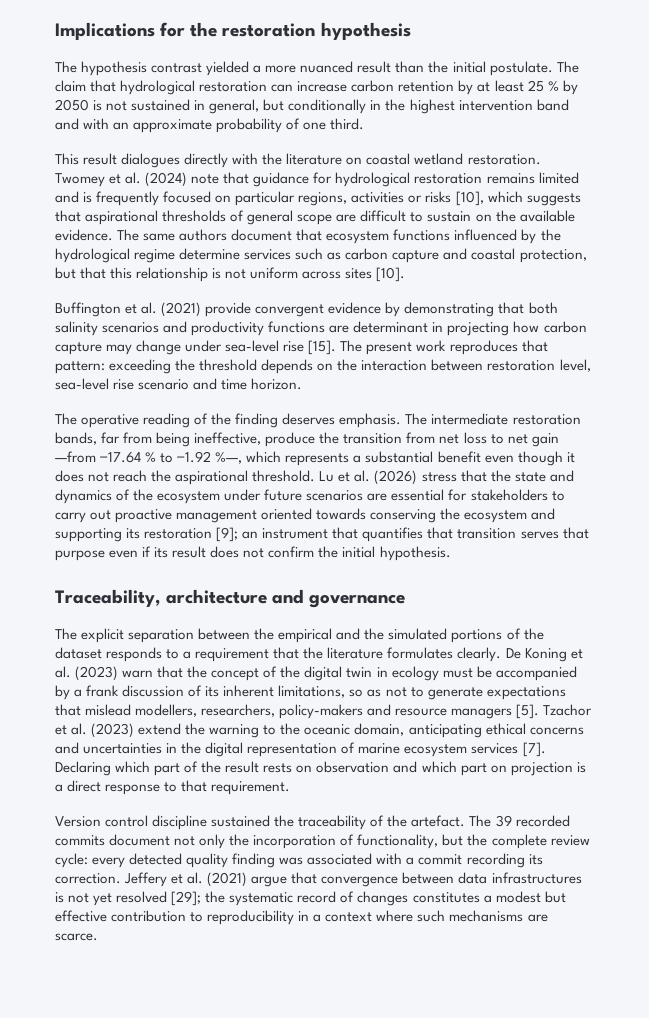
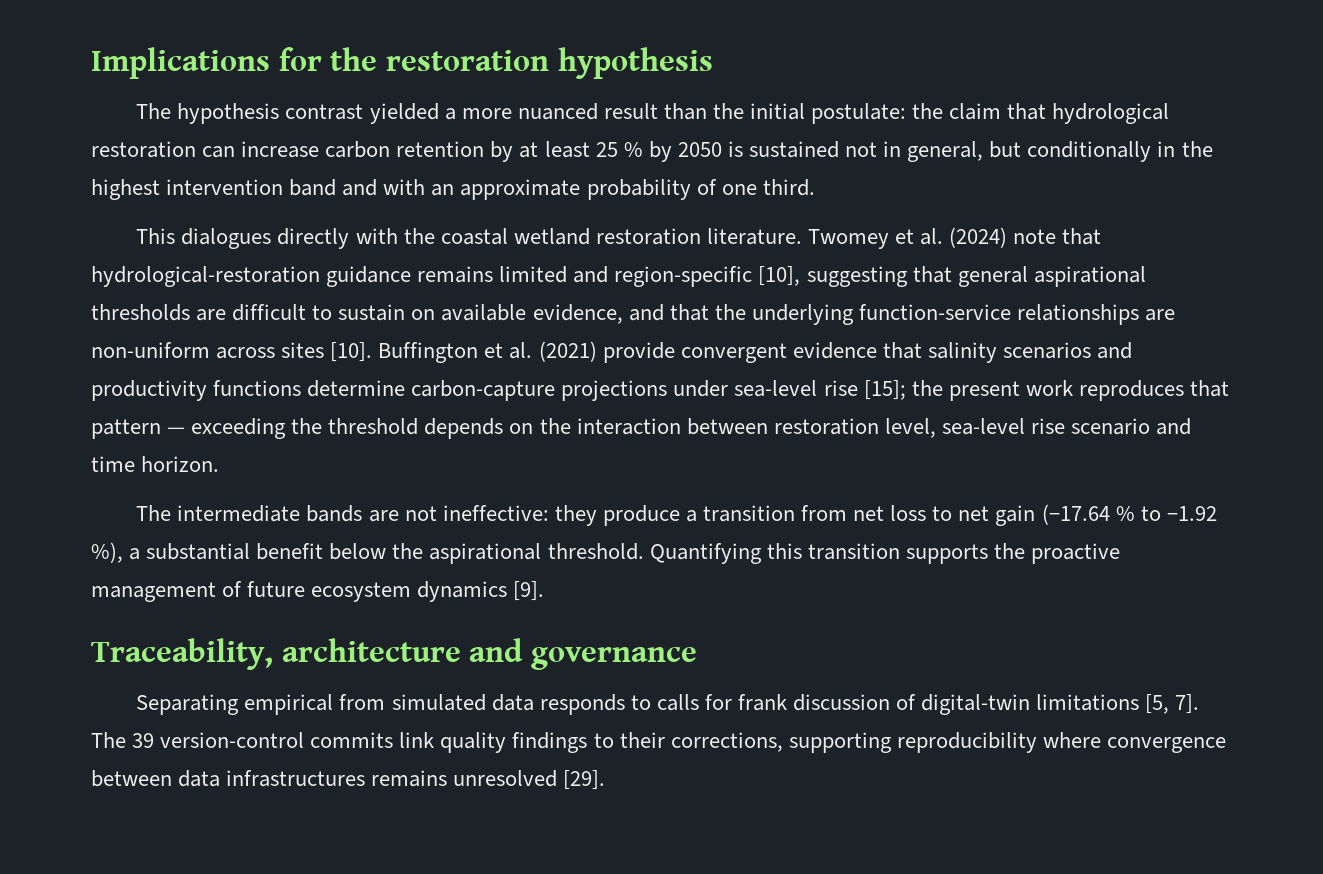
[489,61,579,76] postulate. The -> [811,103,944,124] postulate: the
[106,99,191,111] not sustained -> [748,141,878,158] sustained not
[83,153,118,165] result -> (176, 236) none
[286,153,541,165] literature on coastal wetland restoration. -> [440,228,802,245] coastal wetland restoration literature.
[253,172,579,187] [55,191,581,206] [55,210,333,225] guidance for hydrological restoration remains limited and is frequently focused on particular regions, activities or risks [10], which suggests that aspirational thresholds of general scope -> [91,266,1146,287] [91,304,190,321] hydrological-restoration guidance remains limited and region-specific [10], suggesting that general aspirational thresholds
[495,210,575,222] [55,229,561,244] [55,248,587,263] [55,267,299,282] the available evidence. The same authors document that ecosystem functions influenced by the hydrological regime determine services such as carbon capture and coastal protection, but that this relationship is not uniform -> [441,304,1176,325] [91,342,210,358] available evidence, and that the underlying function-service relationships are non-uniform
(406, 274) // -> (373, 352) none
[385,302,558,317] by demonstrating that both -> [882,342,922,359] that
[329,321,587,336] [55,340,182,355] are determinant in projecting how carbon capture may change -> [307,380,668,401] determine carbon-capture projections
[308,340,363,355] [15]. The -> [863,380,943,400] [15]; the
[55,361,105,374] pattern: -> [91,419,186,439] pattern —
[81,413,581,428] [55,432,340,447] operative reading of the finding deserves emphasis. The intermediate restoration bands, far from being ineffective, produce the -> [177,505,697,526] intermediate bands are not ineffective: they produce a
[55,451,142,463] —from −17.64 -> [1041,504,1110,525] (−17.64
[215,451,575,466] [55,470,574,485] [55,489,565,504] [55,508,556,523] [55,527,589,542] [55,546,451,561] [55,589,406,608] [55,628,544,643] [55,647,583,662] [55,666,577,681] [55,685,566,700] [55,704,593,719] [55,723,584,738] [55,742,546,757] [55,761,586,776] [55,780,291,795] [55,815,570,830] [55,834,590,849] [55,853,543,868] [55,872,582,887] [55,891,566,906] [55,910,548,925] [55,933,98,941] %—, which represents a substantial benefit even though it does not reach the aspirational threshold. Lu et al. (2026) stress that the state and dynamics of the ecosystem under future scenarios are essential for stakeholders to carry out proactive management oriented towards conserving the ecosystem and supporting its restoration [9]; an instrument that quantifies that transition serves that purpose even if its result does not confirm the initial hypothesis. // Traceability, architecture and governance // The explicit separation between the empirical and the simulated portions of the dataset responds to a requirement that the literature formulates clearly. De Koning et al. (2023) warn that the concept of the digital twin in ecology must be accompanied by a frank discussion of its inherent limitations, so as not to generate expectations that mislead modellers, researchers, policy-makers and resource managers [5]. Tzachor et al. (2023) extend the warning to the oceanic domain, anticipating ethical concerns and uncertainties in the digital representation of marine ecosystem services [7]. Declaring which part of the result rests on observation and which part on projection is a direct response to that requirement. // Version control discipline sustained the traceability of the artefact. The 39 recorded commits document not only the incorporation of functionality, but the complete review cycle: every detected quality finding was associated with a commit recording its correction. Jeffery et al. (2021) argue that convergence between data infrastructures is not yet resolved [29]; the systematic record of changes constitutes a modest but effective contribution to reproducibility in a context where such mechanisms are scarce. -> [91,542,1120,564] [91,581,545,602] [91,638,697,670] [136,694,1200,715] [91,732,1226,753] [91,770,606,790] %), a substantial benefit below the aspirational threshold. Quantifying this transition supports the proactive management of future ecosystem dynamics [9]. // Traceability, architecture and governance // Separating empirical from simulated data responds to calls for frank discussion of digital-twin limitations [5, 7]. The 39 version-control commits link quality findings to their corrections, supporting reproducibility where convergence between data infrastructures remains unresolved [29].

